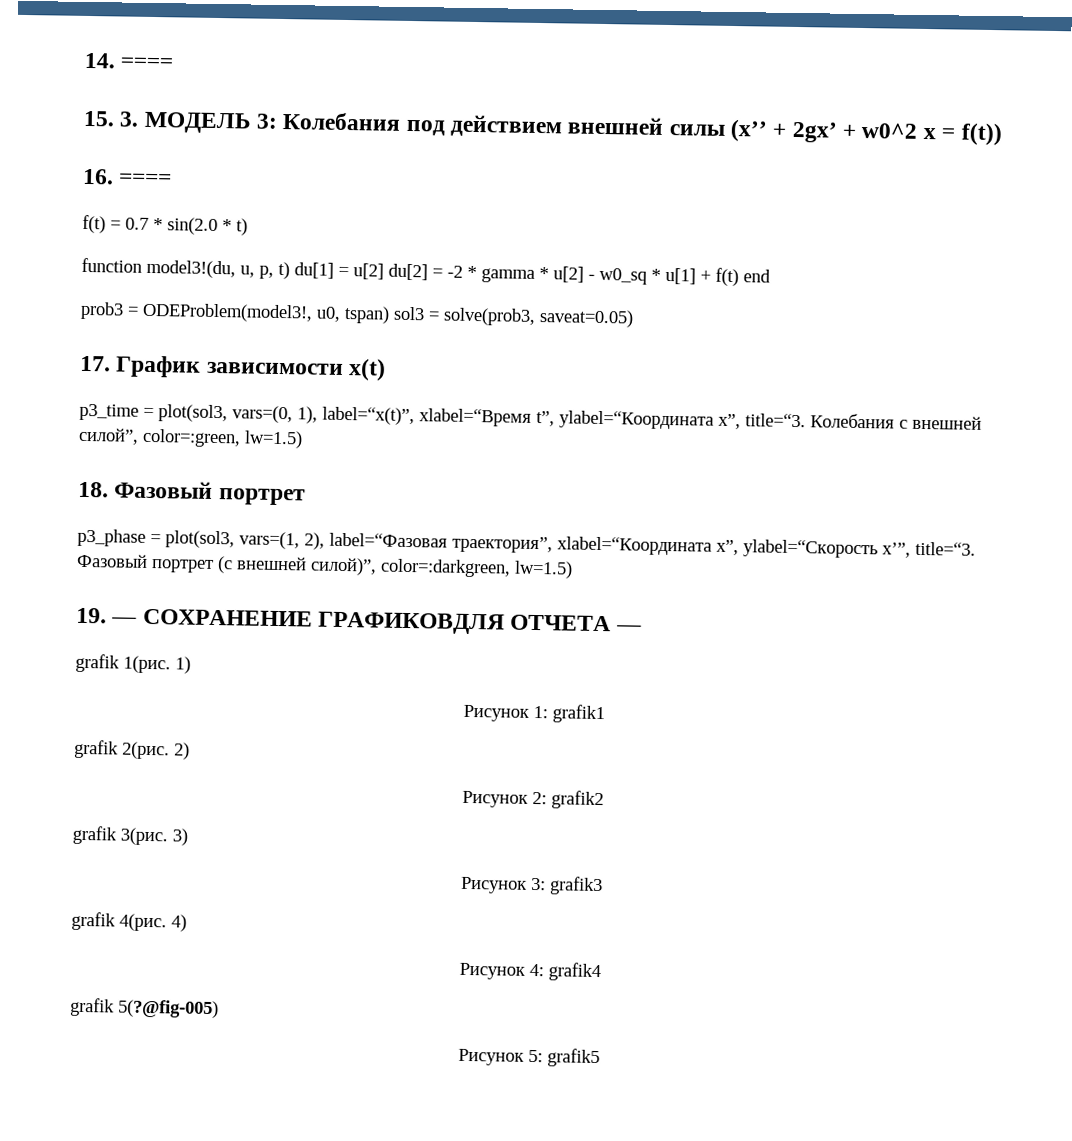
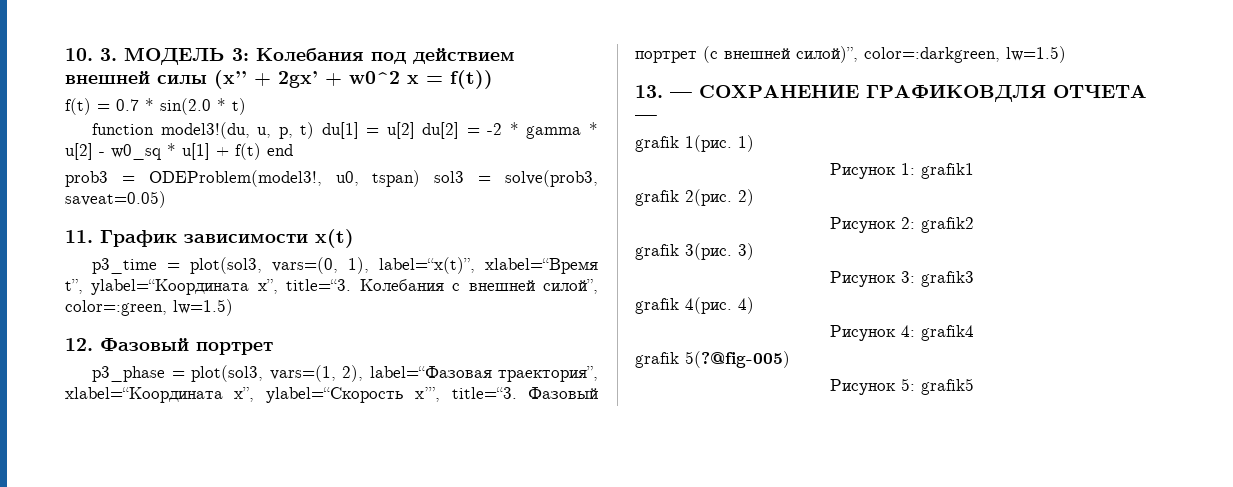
[84,52,174,70] [83,110,115,127] 14. ==== // 15. -> [65,48,93,61] 10.
[82,168,173,186] // 16. ==== -> (493, 79) none
[80,355,111,372] 17. -> [65,230,93,243] 11.
[78,481,109,498] 18. -> [65,338,93,351] 12.
[76,607,107,624] 19. -> [635,85,663,98] 13.

